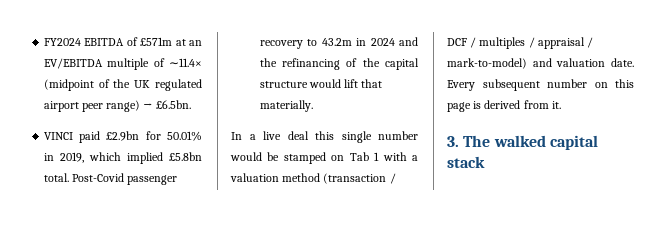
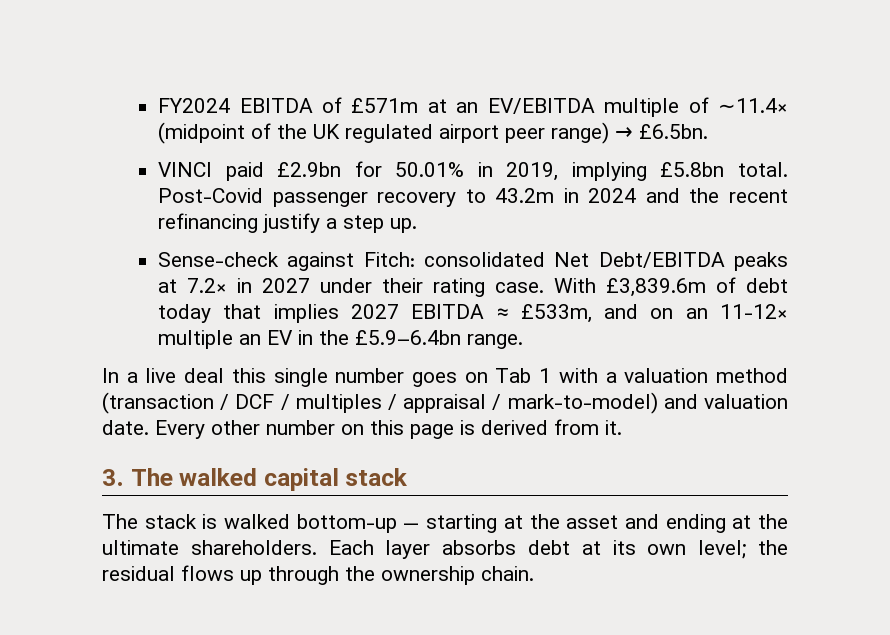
[88,152,163,164] which implied -> [571,162,647,181] implying
[282,58,419,70] [259,79,383,88] [259,100,313,112] refinancing of the capital structure would lift that materially. -> [728,189,788,203] [158,213,418,233] [158,252,788,271] [158,277,788,297] [158,304,788,323] [158,330,524,349] recent refinancing justify a step up. // Sense-check against Fitch: consolidated Net Debt/EBITDA peaks at 7.2× in 2027 under their rating case. With £3,839.6m of debt today that implies 2027 EBITDA ≈ £533m, and on an 11-12× multiple an EV in the £5.9–6.4bn range.
[230,152,326,164] would be stamped -> [412,372,458,387] goes
[482,79,540,91] subsequent -> [211,420,260,435] other
(485, 162) none -> [102,514,789,533] [102,540,788,559] [102,565,534,585] // The stack is walked bottom-up — starting at the asset and ending at the ultimate shareholders. Each layer absorbs debt at its own level; the residual flows up through the ownership chain.

